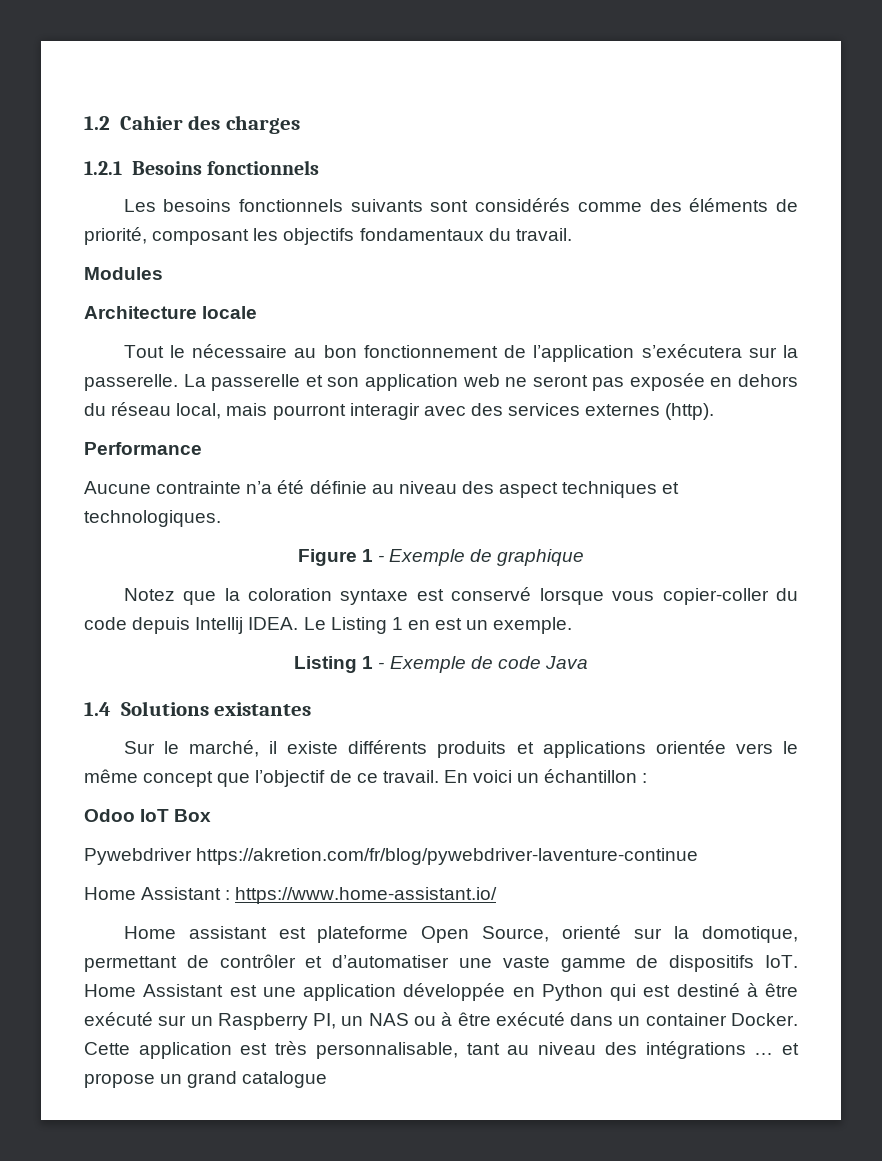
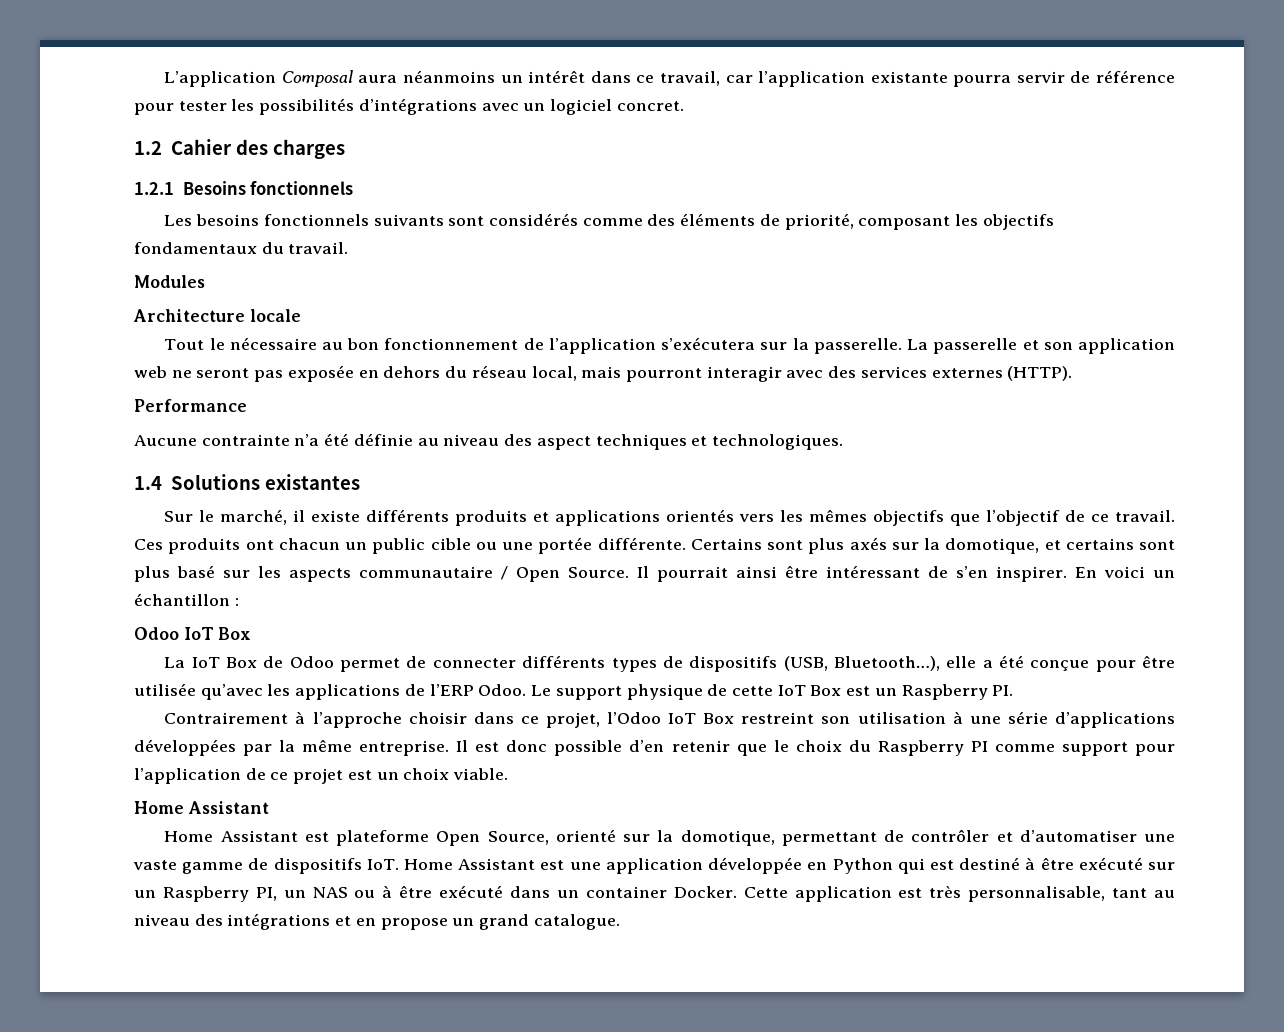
(84, 123) none -> [164,70,1175,87] [134,98,684,115] L’application Composal aura néanmoins un intérêt dans ce travail, car l’application existante pourra servir de référence pour tester les possibilités d’intégrations avec un logiciel concret. //
[665,403,715,420] (http). -> [1007,366,1073,381] (HTTP).
[297,549,585,566] [123,587,799,605] [84,617,573,634] [294,656,588,673] // Figure 1 - Exemple de graphique // Notez que la coloration syntaxe est conservé lorsque vous copier-coller du code depuis Intellij IDEA. Le Listing 1 en est un exemple. // Listing 1 - Exemple de code Java -> (843, 442) none
[655,740,799,754] [84,769,214,787] orientée vers le même concept -> [666,509,945,526] orientés vers les mêmes objectifs
(439, 776) none -> [134,537,1175,554] [134,565,1067,582] Ces produits ont chacun un public cible ou une portée différente. Certains sont plus axés sur la domotique, et certains sont plus basé sur les aspects communautaire / Open Source. Il pourrait ainsi être intéressant de s’en inspirer.
[84,848,699,865] [84,887,498,904] [123,926,267,939] Pywebdriver https://akretion.com/fr/blog/pywebdriver-laventure-continue // Home Assistant : https://www.home-assistant.io/ // Home assistant -> [164,655,1175,672] [134,683,1014,700] [164,711,1175,728] [134,739,1176,756] [134,768,509,784] [134,801,269,814] [164,830,298,842] La IoT Box de Odoo permet de connecter différents types de dispositifs (USB, Bluetooth…), elle a été conçue pour être utilisée qu’avec les applications de l’ERP Odoo. Le support physique de cette IoT Box est un Raspberry PI. // Contrairement à l’approche choisir dans ce projet, l’Odoo IoT Box restreint son utilisation à une série d’applications développées par la même entreprise. Il est donc possible d’en retenir que le choix du Raspberry PI comme support pour l’application de ce projet est un choix viable. // Home Assistant // Home Assistant
[754,1043,800,1055] … et -> [335,916,376,926] et en
[242,1071,328,1088] catalogue -> [533,914,620,930] catalogue.

